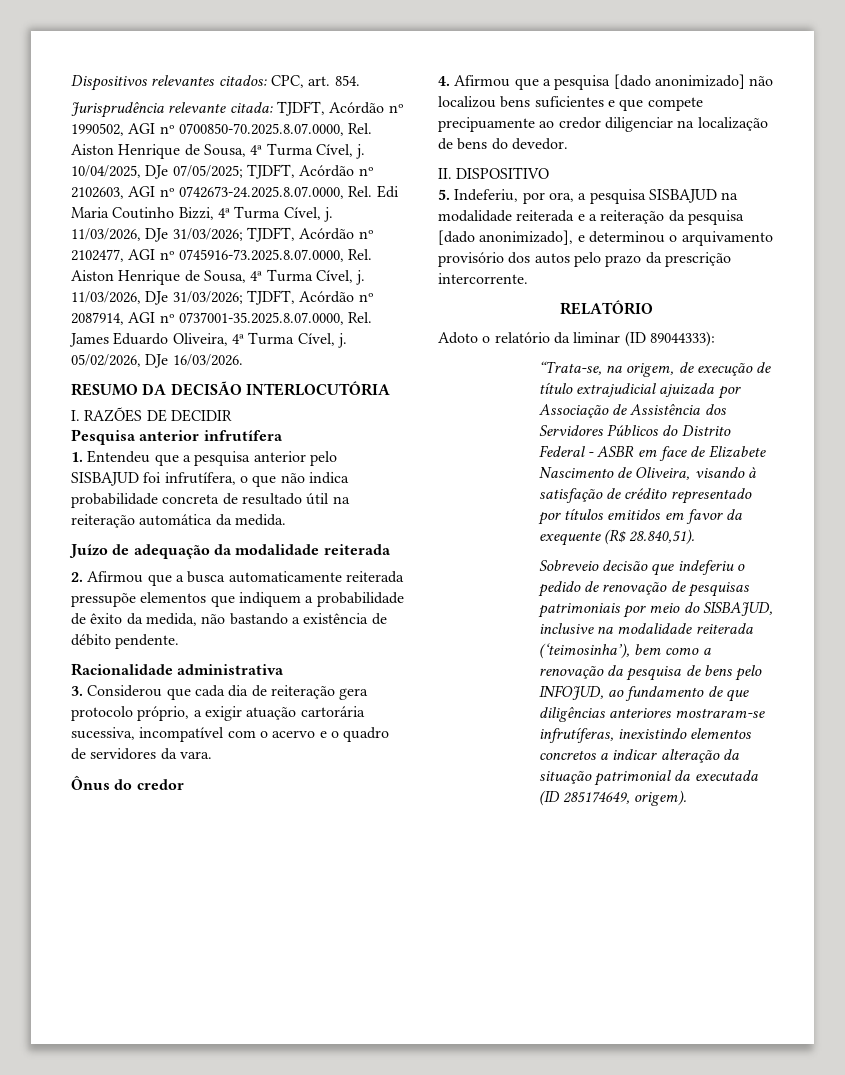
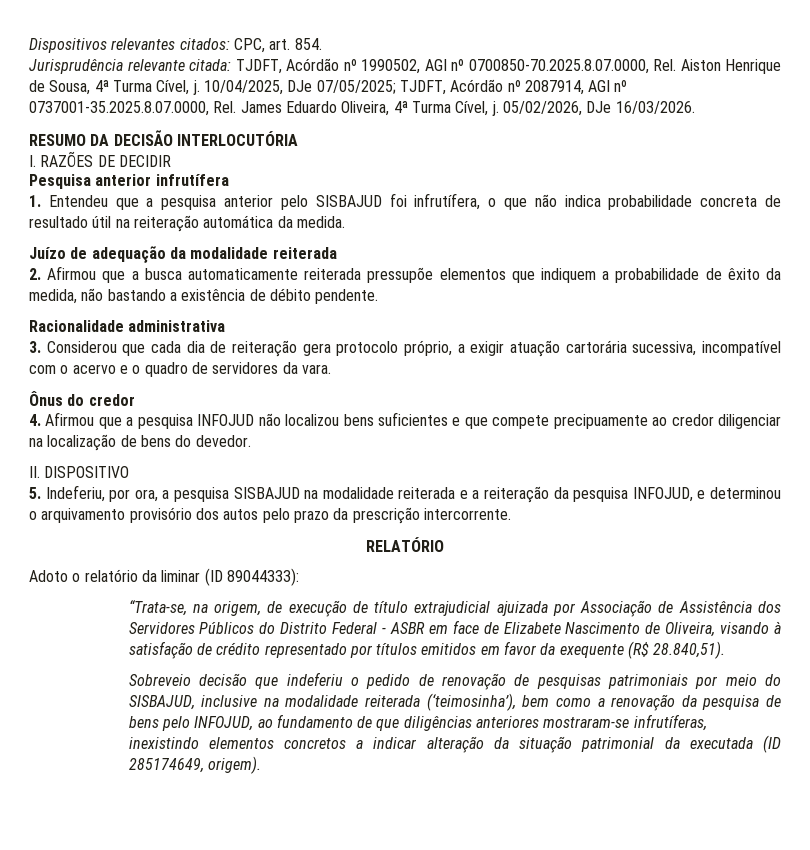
[71,185,399,199] [71,206,333,222] [71,227,374,242] [71,249,373,262] [71,269,366,285] [71,290,374,305] 2102603, AGI nº 0742673-24.2025.8.07.0000, Rel. Edi Maria Coutinho Bizzi, 4ª Turma Cível, j. 11/03/2026, DJe 31/03/2026; TJDFT, Acórdão nº 2102477, AGI nº 0745916-73.2025.8.07.0000, Rel. Aiston Henrique de Sousa, 4ª Turma Cível, j. 11/03/2026, DJe 31/03/2026; TJDFT, Acórdão nº -> (521, 86) none
[613,74,745,89] [dado anonimizado] -> [197,414,255,426] INFOJUD
[438,230,574,245] [dado anonimizado], -> [632,487,693,502] INFOJUD,

